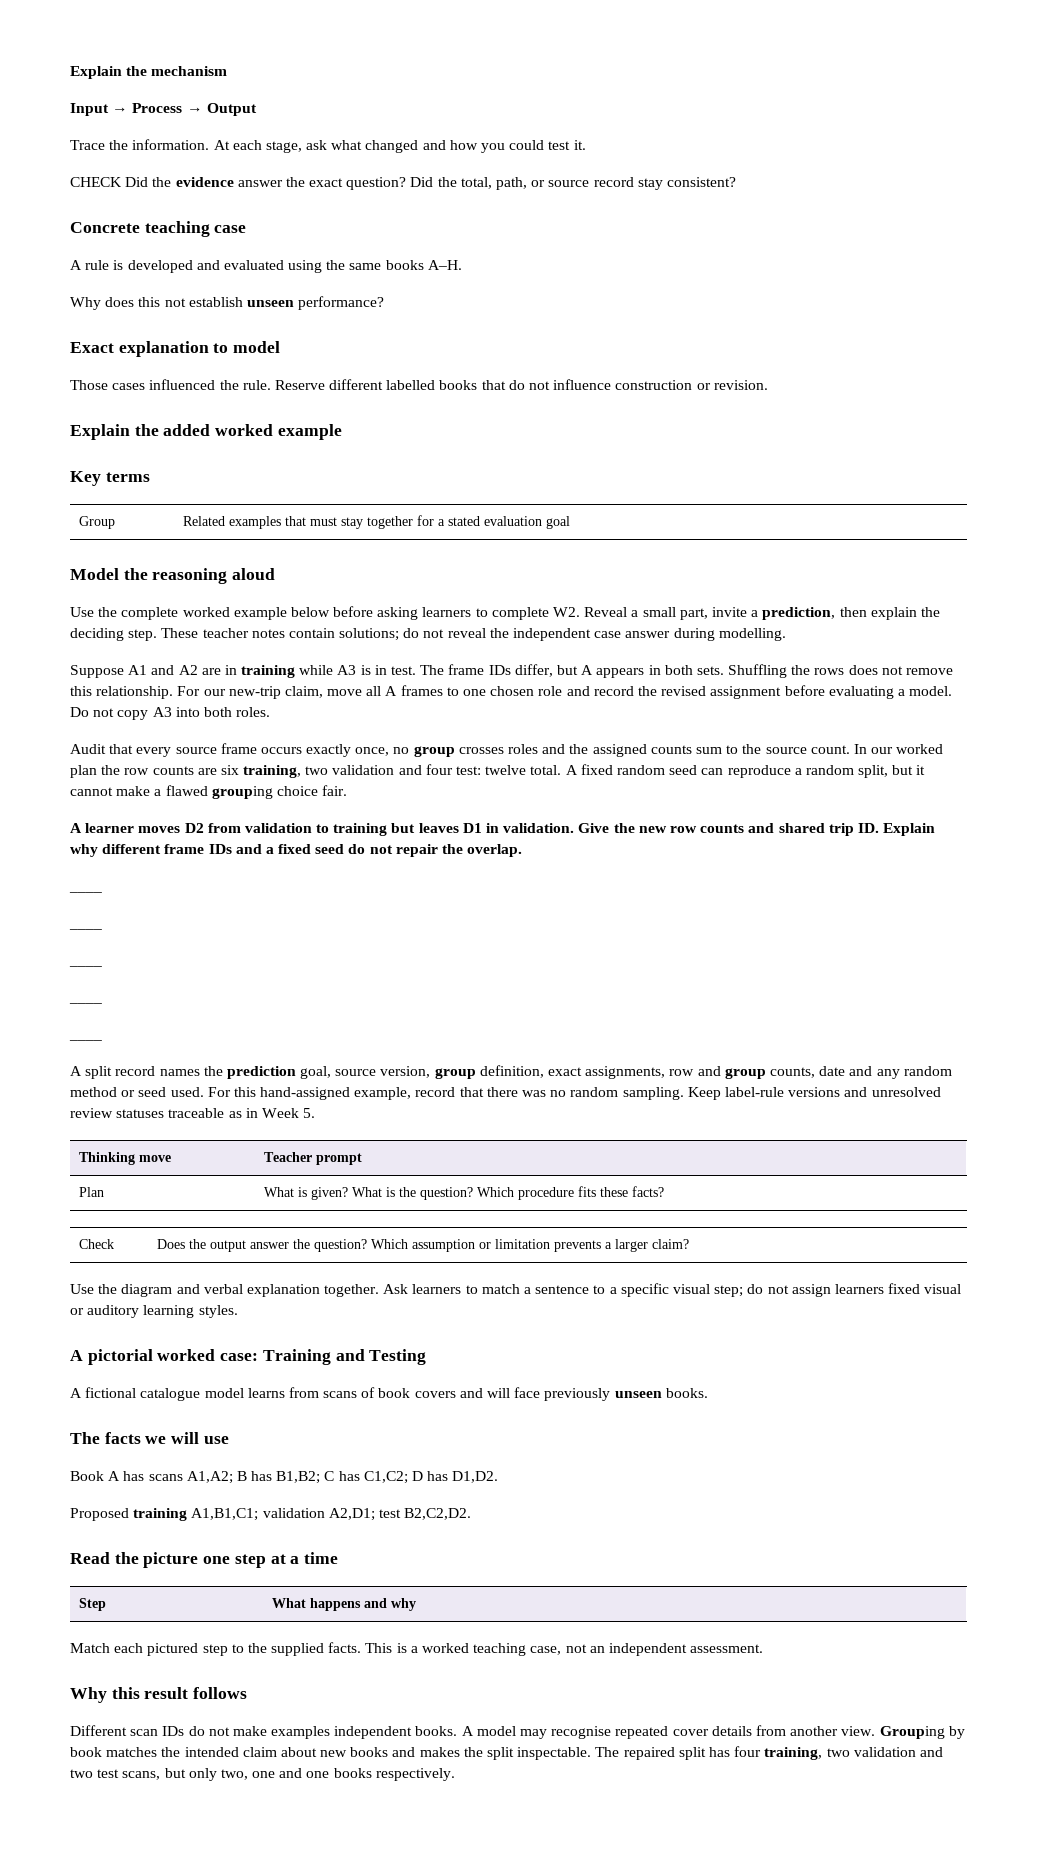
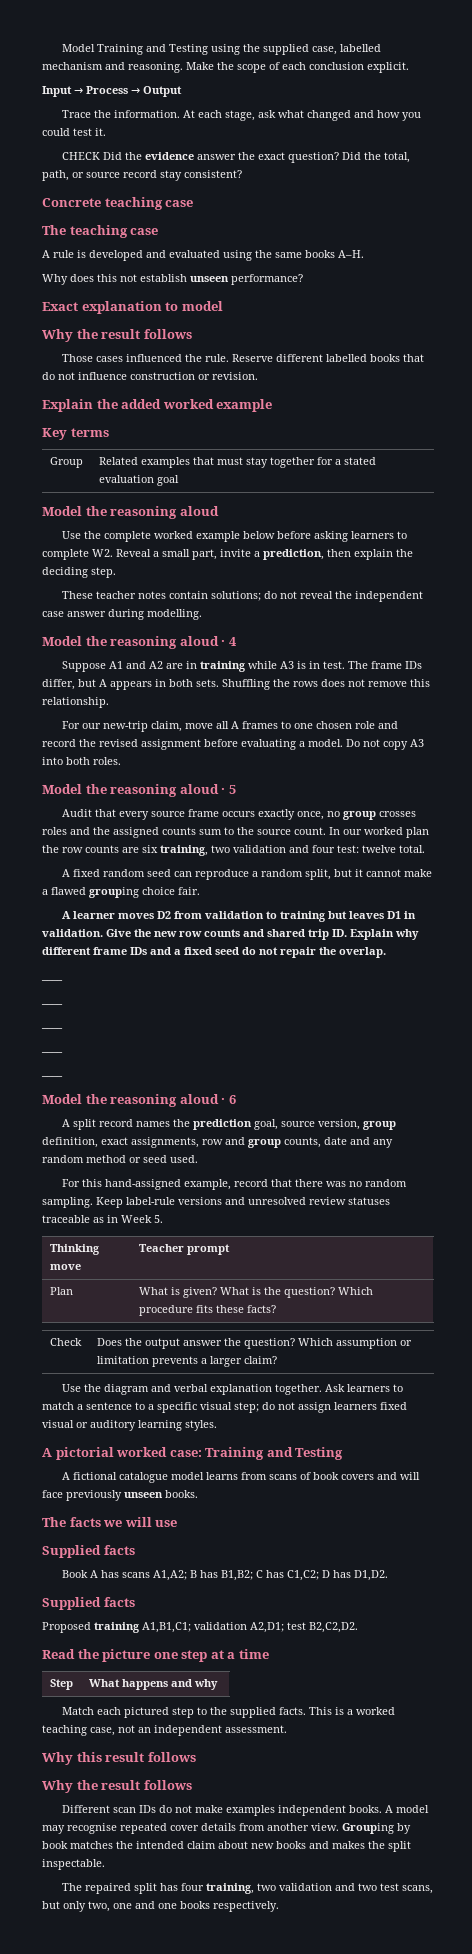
[70,66,228,79] Explain the mechanism -> [61,44,381,55] [42,62,409,73] Model Training and Testing using the supplied case, labelled mechanism and reasoning. Make the scope of each conclusion explicit.
(247, 229) none -> [42,225,159,238] // The teaching case
(281, 347) none -> [42,329,192,342] // Why the result follows
(158, 635) none -> (116, 572) //
(786, 634) none -> [42,636,237,649] // Model the reasoning aloud · 4
(174, 692) none -> (109, 702) //
(271, 712) none -> [42,784,236,797] // Model the reasoning aloud · 5
(562, 770) none -> (425, 849) //
(102, 1040) none -> [42,1094,236,1107] // Model the reasoning aloud · 6
(204, 1092) none -> (198, 1159) //
(229, 1440) none -> [42,1545,135,1558] // Supplied facts
(499, 1477) none -> [42,1597,135,1610] // Supplied facts
(248, 1693) none -> [42,1780,192,1793] // Why the result follows
(592, 1753) none -> (105, 1864) //

